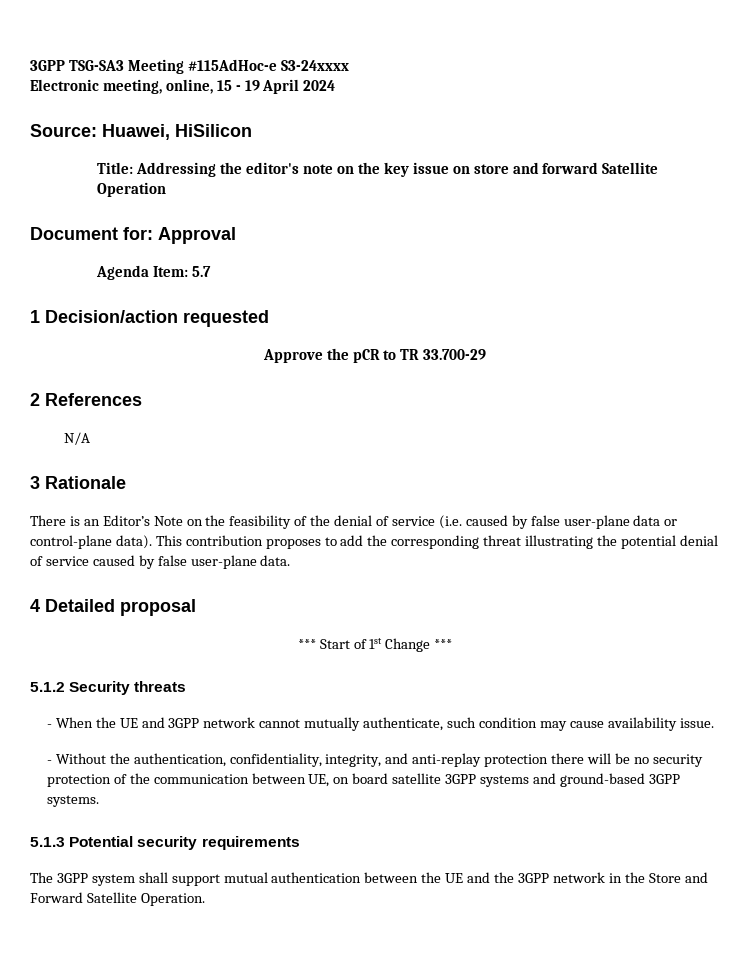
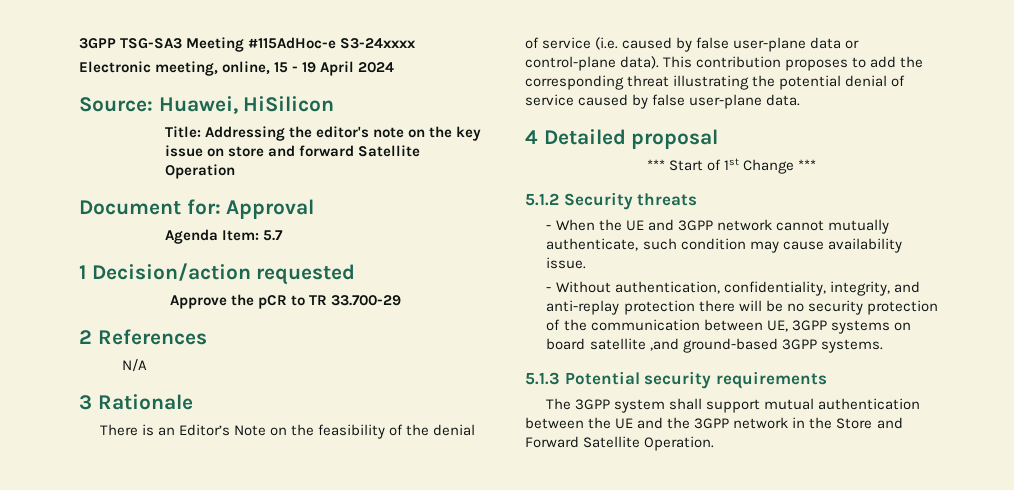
[109,753,130,764] the -> (611, 287) none
(330, 780) none -> [791,320,890,334] 3GPP systems
[445,773,556,787] 3GPP systems and -> [649,338,679,351] ,and

